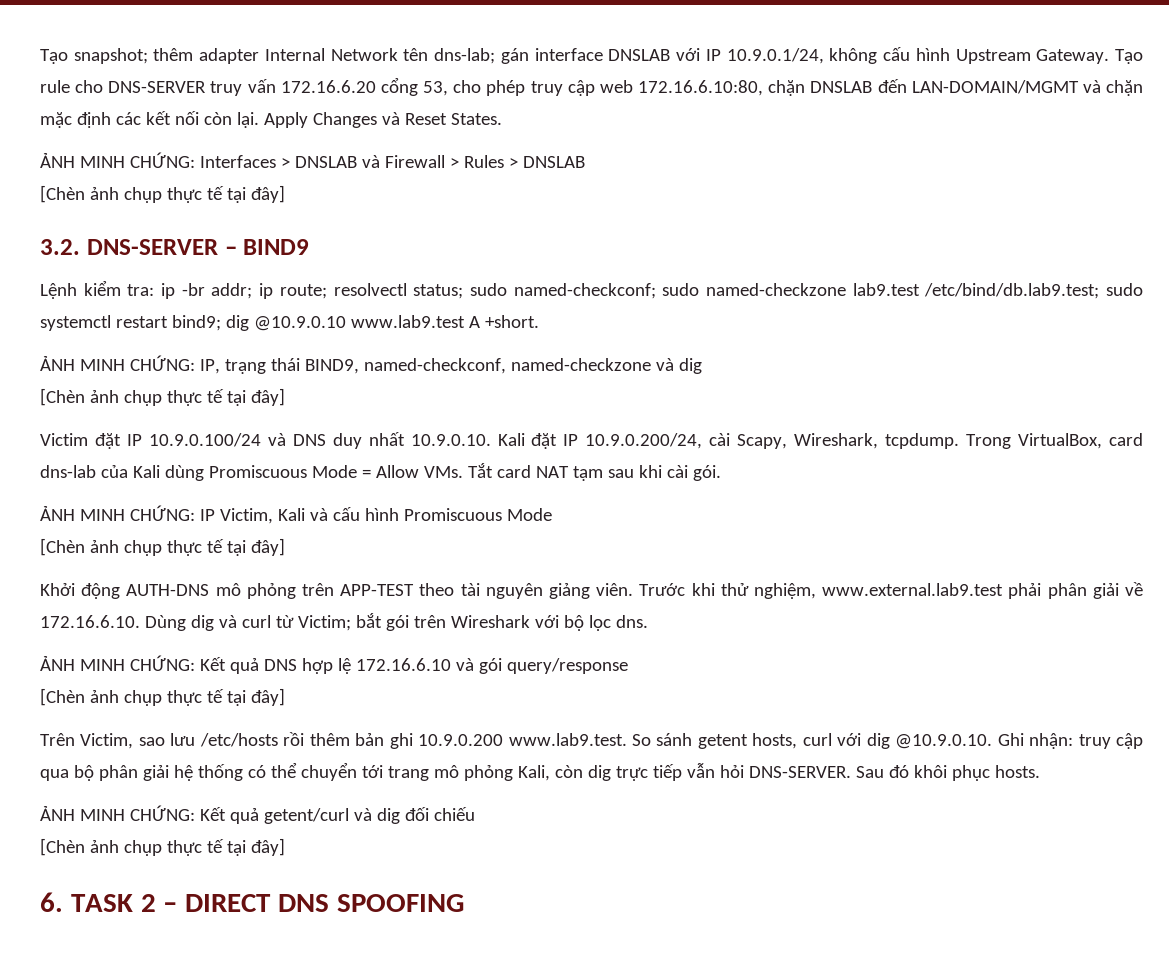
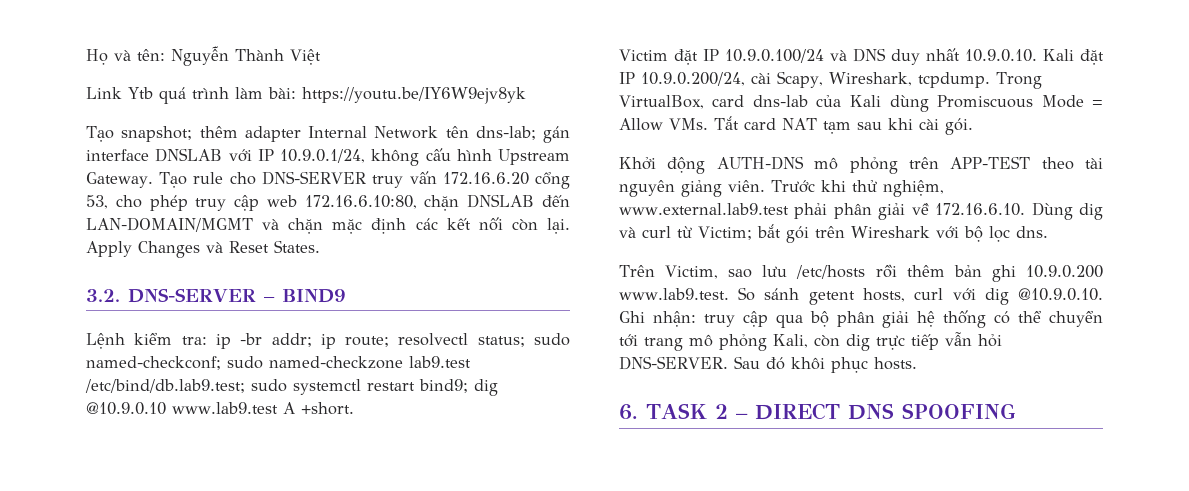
(40, 56) none -> [86,46,321,66] [86,87,526,104] Họ và tên: Nguyễn Thành Việt // Link Ytb quá trình làm bài: https://youtu.be/IY6W9ejv8yk //
[40,152,585,168] [40,185,285,203] // ẢNH MINH CHỨNG: Interfaces > DNSLAB và Firewall > Rules > DNSLAB // [Chèn ảnh chụp thực tế tại đây] -> (320, 246) none
[40,355,702,374] [40,388,285,406] // ẢNH MINH CHỨNG: IP, trạng thái BIND9, named-checkconf, named-checkzone và dig // [Chèn ảnh chụp thực tế tại đây] -> (354, 408) none
[40,505,552,524] [40,538,285,556] // ẢNH MINH CHỨNG: IP Victim, Kali và cấu hình Promiscuous Mode // [Chèn ảnh chụp thực tế tại đây] -> (973, 126) none
[40,655,628,674] [40,688,285,706] // ẢNH MINH CHỨNG: Kết quả DNS hợp lệ 172.16.6.10 và gói query/response // [Chèn ảnh chụp thực tế tại đây] -> (1048, 232) none
[40,805,475,824] [40,838,285,856] // ẢNH MINH CHỨNG: Kết quả getent/curl và dig đối chiếu // [Chèn ảnh chụp thực tế tại đây] -> (917, 363) none

